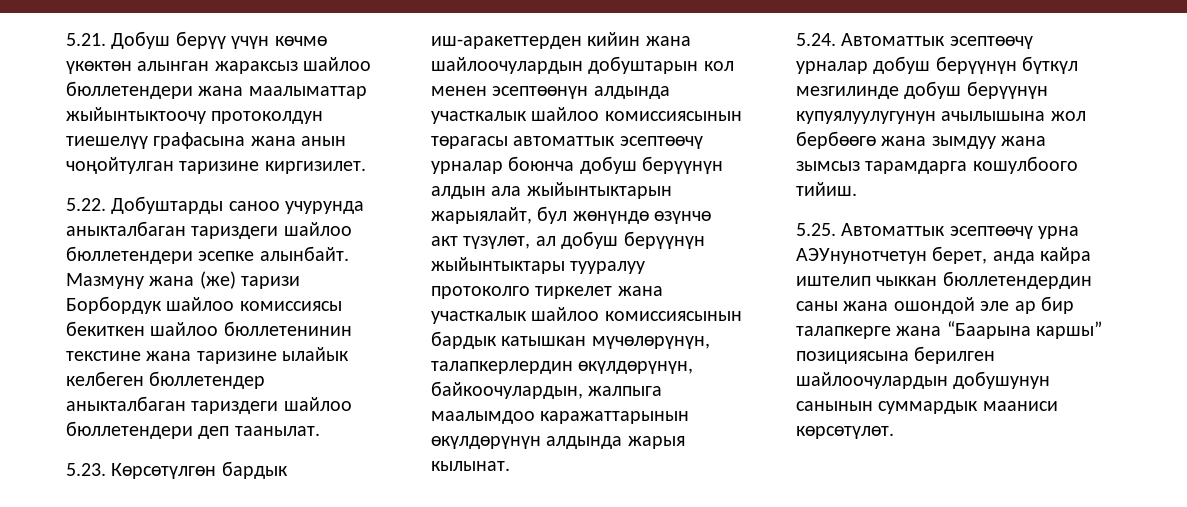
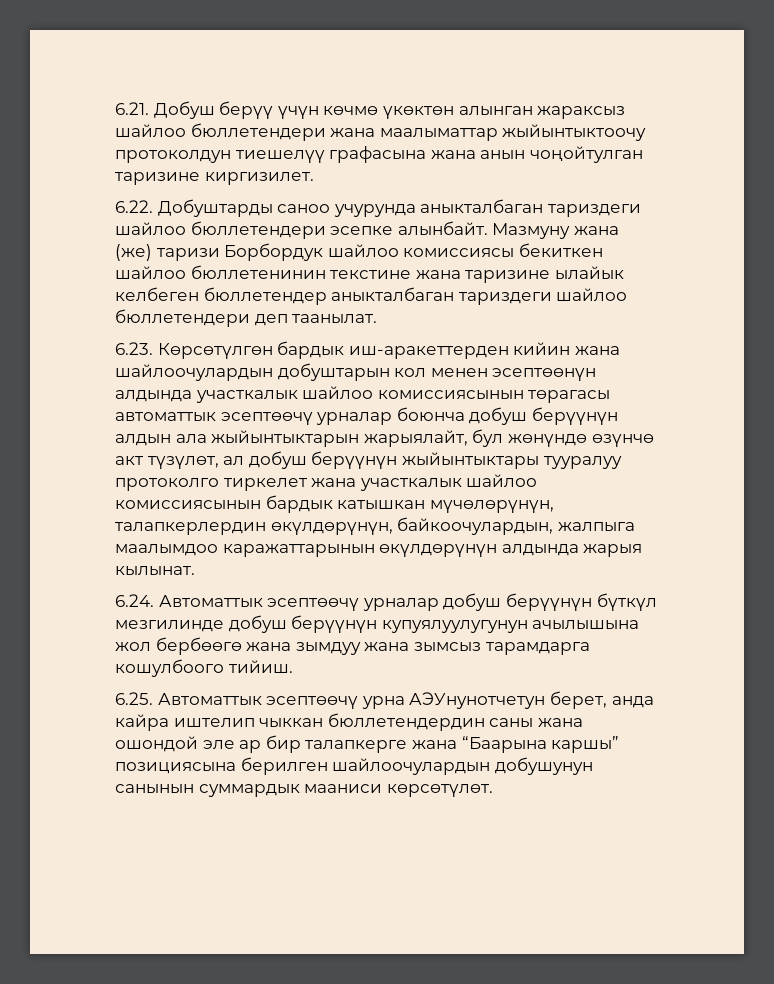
[66,33,106,46] 5.21. -> [115,102,149,115] 6.21.
[66,198,106,211] 5.22. -> [115,200,153,213] 6.22.
[66,463,106,476] 5.23. -> [115,342,153,355] 6.23.
[796,33,836,46] 5.24. -> [115,594,154,607] 6.24.
[796,223,836,236] 5.25. -> [115,692,153,705] 6.25.

